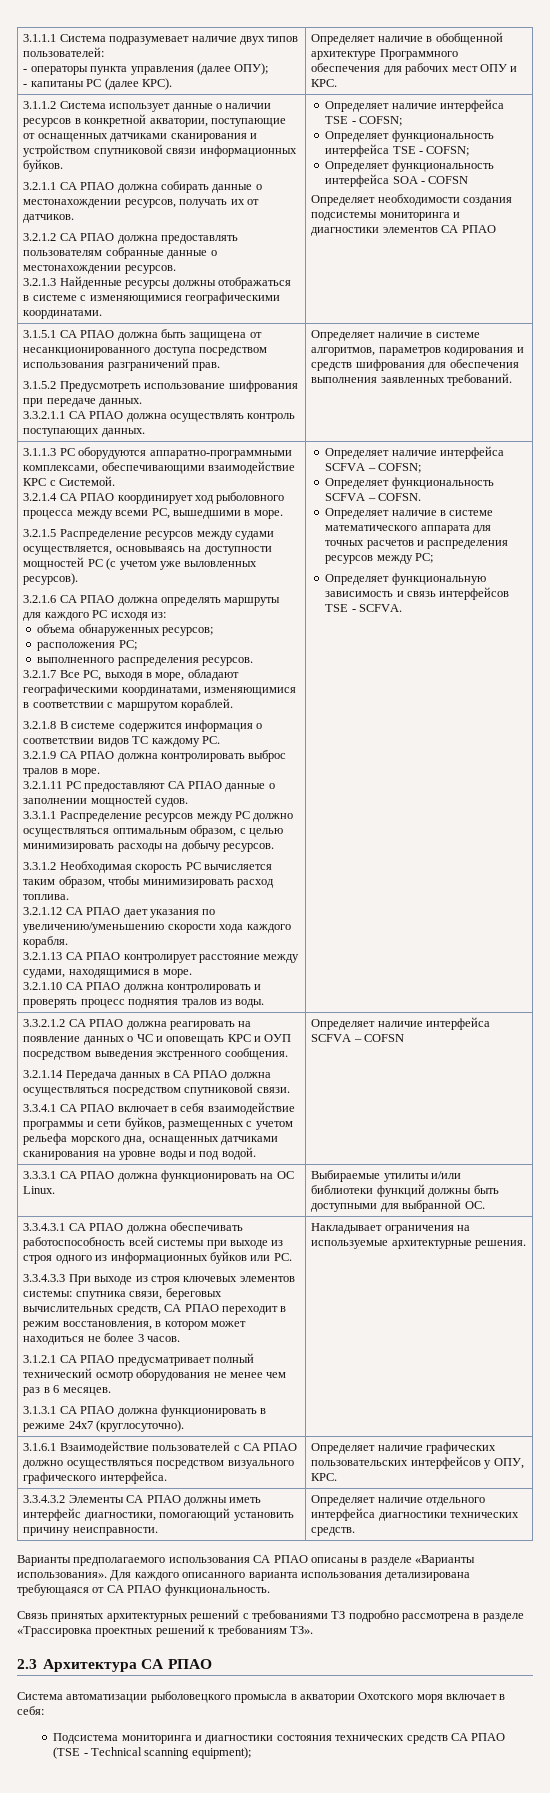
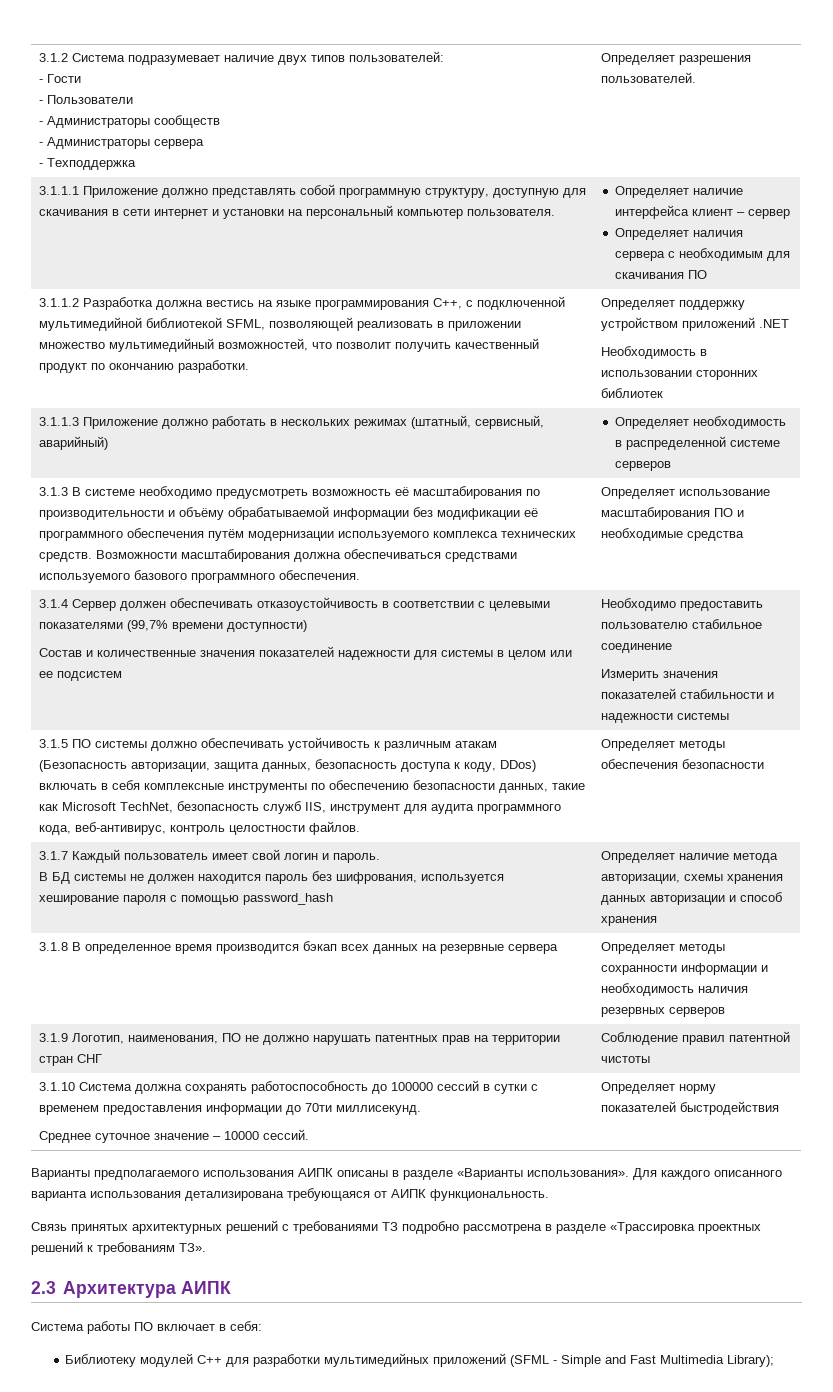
[23,34,57,42] 3.1.1.1 -> [38,53,68,62] 3.1.2
[30,63,269,75] [23,78,172,90] [311,32,503,45] [311,49,458,60] [311,63,518,75] [311,79,338,87] [23,101,272,112] [23,114,286,127] [23,133,257,142] [23,144,297,157] [23,159,64,172] [23,181,262,193] [23,199,259,208] [23,214,75,223] [23,233,238,244] [23,247,217,259] [23,265,176,274] [23,276,291,289] [23,292,280,304] [23,310,103,319] [325,99,504,112] [325,116,402,126] [325,130,494,142] [325,144,470,157] [325,160,494,172] [325,174,469,187] [311,194,513,206] [311,212,461,221] [311,225,496,236] [23,329,262,341] [23,347,268,356] [23,358,221,371] [23,380,298,392] [23,398,143,407] [23,411,296,422] [23,428,145,437] [311,330,480,341] [311,347,524,356] [311,359,519,371] [311,373,513,386] [23,447,292,459] [23,461,296,474] [23,476,116,486] [23,492,285,504] [23,508,283,519] [23,529,274,540] [23,546,272,555] [23,557,258,570] [23,573,79,585] [23,595,281,606] [23,610,166,621] [37,624,213,636] [37,640,137,651] [37,657,253,666] [23,669,239,681] [23,684,297,696] [23,698,233,711] [23,720,263,732] [23,736,220,747] [23,750,287,762] [23,768,101,777] [23,781,275,792] [23,794,189,807] [23,811,294,822] [23,825,283,837] [23,840,274,852] [23,861,272,873] [23,876,274,888] [23,894,70,900] [23,907,216,918] [23,922,291,933] [23,936,69,948] [23,952,300,963] [23,969,192,978] [23,982,262,993] [23,999,265,1008] [325,446,504,459] [325,463,421,473] [325,477,494,489] [325,493,421,501] [325,508,494,519] [325,525,491,534] [325,540,509,549] [325,553,433,564] [325,573,486,585] [325,587,510,600] [325,604,402,612] [23,1019,252,1030] [23,1034,292,1045] [23,1048,288,1060] [23,1070,271,1081] [23,1083,290,1096] [23,1102,295,1115] [23,1117,293,1130] [23,1133,278,1145] [23,1147,256,1160] [311,1017,491,1030] [311,1034,405,1042] [23,1170,294,1182] [23,1186,56,1194] [311,1170,462,1182] [311,1184,499,1197] [311,1199,485,1212] [23,1222,243,1234] [23,1236,284,1249] [23,1251,292,1264] [23,1274,295,1285] [23,1288,222,1300] [23,1304,287,1315] [23,1321,246,1330] [23,1333,180,1345] [23,1353,254,1366] [23,1368,287,1381] [23,1385,111,1396] [23,1405,267,1417] [23,1420,185,1432] [311,1223,471,1234] [311,1240,527,1249] [23,1441,298,1454] [23,1460,294,1469] [23,1471,167,1484] [311,1442,497,1454] [311,1456,524,1469] [311,1473,338,1481] [23,1495,262,1506] [23,1508,294,1521] [23,1527,158,1536] [311,1495,486,1506] [311,1508,520,1521] [311,1527,356,1536] операторы пункта управления (далее ОПУ); // - капитаны РС (далее КРС). | Определяет наличие в обобщенной архитектуре Программного обеспечения для рабочих мест ОПУ и КРС. // 3.1.1.2 Система использует данные о наличии ресурсов в конкретной акватории, поступающие от оснащенных датчиками сканирования и устройством спутниковой связи информационных буйков. // 3.2.1.1 СА РПАО должна собирать данные о местонахождении ресурсов, получать их от датчиков. // 3.2.1.2 СА РПАО должна предоставлять пользователям собранные данные о местонахождении ресурсов. // 3.2.1.3 Найденные ресурсы должны отображаться в системе с изменяющимися географическими координатами. | Определяет наличие интерфейса TSE - COFSN; // Определяет функциональность интерфейса TSE - COFSN; // Определяет функциональность интерфейса SOA - COFSN // Определяет необходимости создания подсистемы мониторинга и диагностики элементов СА РПАО // 3.1.5.1 СА РПАО должна быть защищена от несанкционированного доступа посредством использования разграничений прав. // 3.1.5.2 Предусмотреть использование шифрования при передаче данных. // 3.3.2.1.1 СА РПАО должна осуществлять контроль поступающих данных. | Определяет наличие в системе алгоритмов, параметров кодирования и средств шифрования для обеспечения выполнения заявленных требований. // 3.1.1.3 РС оборудуются аппаратно-программными комплексами, обеспечивающими взаимодействие КРС с Системой. // 3.2.1.4 СА РПАО координирует ход рыболовного процесса между всеми РС, вышедшими в море. // 3.2.1.5 Распределение ресурсов между судами осуществляется, основываясь на доступности мощностей РС (с учетом уже выловленных ресурсов). // 3.2.1.6 СА РПАО должна определять маршруты для каждого РС исходя из: // объема обнаруженных ресурсов; // расположения РС; // выполненного распределения ресурсов. // 3.2.1.7 Все РС, выходя в море, обладают географическими координатами, изменяющимися в соответствии с маршрутом кораблей. // 3.2.1.8 В системе содержится информация о соответствии видов ТС каждому РС. // 3.2.1.9 СА РПАО должна контролировать выброс тралов в море. // 3.2.1.11 РС предоставляют СА РПАО данные о заполнении мощностей судов. // 3.3.1.1 Распределение ресурсов между РС должно осуществляться оптимальным образом, с целью минимизировать расходы на добычу ресурсов. // 3.3.1.2 Необходимая скорость РС вычисляется таким образом, чтобы минимизировать расход топлива. // 3.2.1.12 СА РПАО дает указания по увеличению/уменьшению скорости хода каждого корабля. // 3.2.1.13 СА РПАО контролирует расстояние между судами, находящимися в море. // 3.2.1.10 СА РПАО должна контролировать и проверять процесс поднятия тралов из воды. | Определяет наличие интерфейса SCFVA – COFSN; // Определяет функциональность SCFVA – COFSN. // Определяет наличие в системе математического аппарата для точных расчетов и распределения ресурсов между РС; // Определяет функциональную зависимость и связь интерфейсов TSE - SCFVA. // 3.3.2.1.2 СА РПАО должна реагировать на появление данных о ЧС и оповещать КРС и ОУП посредством выведения экстренного сообщения. // 3.2.1.14 Передача данных в СА РПАО должна осуществляться посредством спутниковой связи. // 3.3.4.1 СА РПАО включает в себя взаимодействие программы и сети буйков, размещенных с учетом рельефа морского дна, оснащенных датчиками сканирования на уровне воды и под водой. | Определяет наличие интерфейса SCFVA – COFSN // 3.3.3.1 СА РПАО должна функционировать на ОС Linux. | Выбираемые утилиты и/или библиотеки функций должны быть доступными для выбранной ОС. // 3.3.4.3.1 СА РПАО должна обеспечивать работоспособность всей системы при выходе из строя одного из информационных буйков или РС. // 3.3.4.3.3 При выходе из строя ключевых элементов системы: спутника связи, береговых вычислительных средств, СА РПАО переходит в режим восстановления, в котором может находиться не более 3 часов. // 3.1.2.1 СА РПАО предусматривает полный технический осмотр оборудования не менее чем раз в 6 месяцев. // 3.1.3.1 СА РПАО должна функционировать в режиме 24х7 (круглосуточно). | Накладывает ограничения на используемые архитектурные решения. // 3.1.6.1 Взаимодействие пользователей с СА РПАО должно осуществляться посредством визуального графического интерфейса. | Определяет наличие графических пользовательских интерфейсов у ОПУ, КРС. // 3.3.4.3.2 Элементы СА РПАО должны иметь интерфейс диагностики, помогающий установить причину неисправности. | Определяет наличие отдельного интерфейса диагностики технических средств. -> [46,74,81,83] [38,95,133,104] [38,115,220,128] [38,137,204,149] [38,158,136,170] [600,53,751,65] [600,72,696,83] [38,184,586,198] [38,205,555,219] [615,186,744,198] [615,205,791,219] [615,228,744,240] [615,248,791,261] [615,270,708,279] [38,296,565,310] [38,317,521,331] [38,338,539,352] [38,360,249,373] [600,298,745,310] [600,317,789,331] [600,346,707,359] [600,370,758,380] [600,388,663,398] [38,415,544,429] [38,436,108,450] [615,416,787,429] [615,436,781,450] [615,461,672,471] [38,486,540,499] [38,506,538,520] [38,528,576,541] [38,549,517,562] [38,570,360,583] [600,487,770,499] [600,507,744,520] [600,528,744,541] [38,597,550,611] [38,620,307,632] [38,646,572,660] [38,671,122,681] [600,598,763,611] [600,619,762,629] [600,643,672,653] [600,669,718,681] [600,688,774,699] [600,713,729,723] [38,737,497,751] [38,759,536,772] [38,780,585,793] [38,801,561,814] [38,821,360,835] [600,739,725,751] [600,759,764,769] [38,849,380,863] [38,871,504,884] [38,893,333,905] [600,851,778,863] [600,874,783,884] [600,892,782,905] [600,916,657,926] [38,941,558,954] [600,942,725,954] [600,963,768,975] [600,983,748,996] [600,1007,725,1017] [38,1033,560,1045] [38,1054,102,1066] [600,1031,790,1045] [600,1056,650,1063] [38,1080,538,1094] [38,1103,421,1115] [38,1129,309,1143] [600,1082,716,1094] [600,1101,779,1115] Гости // - Пользователи // - Администраторы сообществ // - Администраторы сервера // - Техподдержка | Определяет разрешения пользователей. // 3.1.1.1 Приложение должно представлять собой программную структуру, доступную для скачивания в сети интернет и установки на персональный компьютер пользователя. | Определяет наличие интерфейса клиент – сервер // Определяет наличия сервера с необходимым для скачивания ПО // 3.1.1.2 Разработка должна вестись на языке программирования C++, с подключенной мультимедийной библиотекой SFML, позволяющей реализовать в приложении множество мультимедийный возможностей, что позволит получить качественный продукт по окончанию разработки. | Определяет поддержку устройством приложений .NET // Необходимость в использовании сторонних библиотек // 3.1.1.3 Приложение должно работать в нескольких режимах (штатный, сервисный, аварийный) | Определяет необходимость в распределенной системе серверов // 3.1.3 В системе необходимо предусмотреть возможность её масштабирования по производительности и объёму обрабатываемой информации без модификации её программного обеспечения путём модернизации используемого комплекса технических средств. Возможности масштабирования должна обеспечиваться средствами используемого базового программного обеспечения. | Определяет использование масштабирования ПО и необходимые средства // 3.1.4 Сервер должен обеспечивать отказоустойчивость в соответствии с целевыми показателями (99,7% времени доступности) // Состав и количественные значения показателей надежности для системы в целом или ее подсистем | Необходимо предоставить пользователю стабильное соединение // Измерить значения показателей стабильности и надежности системы // 3.1.5 ПО системы должно обеспечивать устойчивость к различным атакам (Безопасность авторизации, защита данных, безопасность доступа к коду, DDos) включать в себя комплексные инструменты по обеспечению безопасности данных, такие как Microsoft TechNet, безопасность служб IIS, инструмент для аудита программного кода, веб-антивирус, контроль целостности файлов. | Определяет методы обеспечения безопасности // 3.1.7 Каждый пользователь имеет свой логин и пароль. // В БД системы не должен находится пароль без шифрования, используется хеширование пароля с помощью password_hash | Определяет наличие метода авторизации, схемы хранения данных авторизации и способ хранения // 3.1.8 В определенное время производится бэкап всех данных на резервные сервера | Определяет методы сохранности информации и необходимость наличия резервных серверов // 3.1.9 Логотип, наименования, ПО не должно нарушать патентных прав на территории стран СНГ | Соблюдение правил патентной чистоты // 3.1.10 Система должна сохранять работоспособность до 100000 сессий в сутки с временем предоставления информации до 70ти миллисекунд. // Среднее суточное значение – 10000 сессий. | Определяет норму показателей быстродействия
[253,1555,308,1563] СА РПАО -> [298,1168,333,1177] АИПК
[106,1585,162,1593] СА РПАО -> [391,1189,426,1198] АИПК
[141,1659,212,1669] [17,1691,506,1703] [17,1706,44,1715] [53,1733,506,1744] [53,1747,251,1759] СА РПАО // Система автоматизации рыболовецкого промысла в акватории Охотского моря включает в себя: // Подсистема мониторинга и диагностики состояния технических средств СА РПАО (TSE - Technical scanning equipment); -> [180,1281,231,1294] [31,1321,262,1334] [65,1353,775,1367] АИПК // Система работы ПО включает в себя: // Библиотеку модулей С++ для разработки мультимедийных приложений (SFML - Simple and Fast Multimedia Library);

